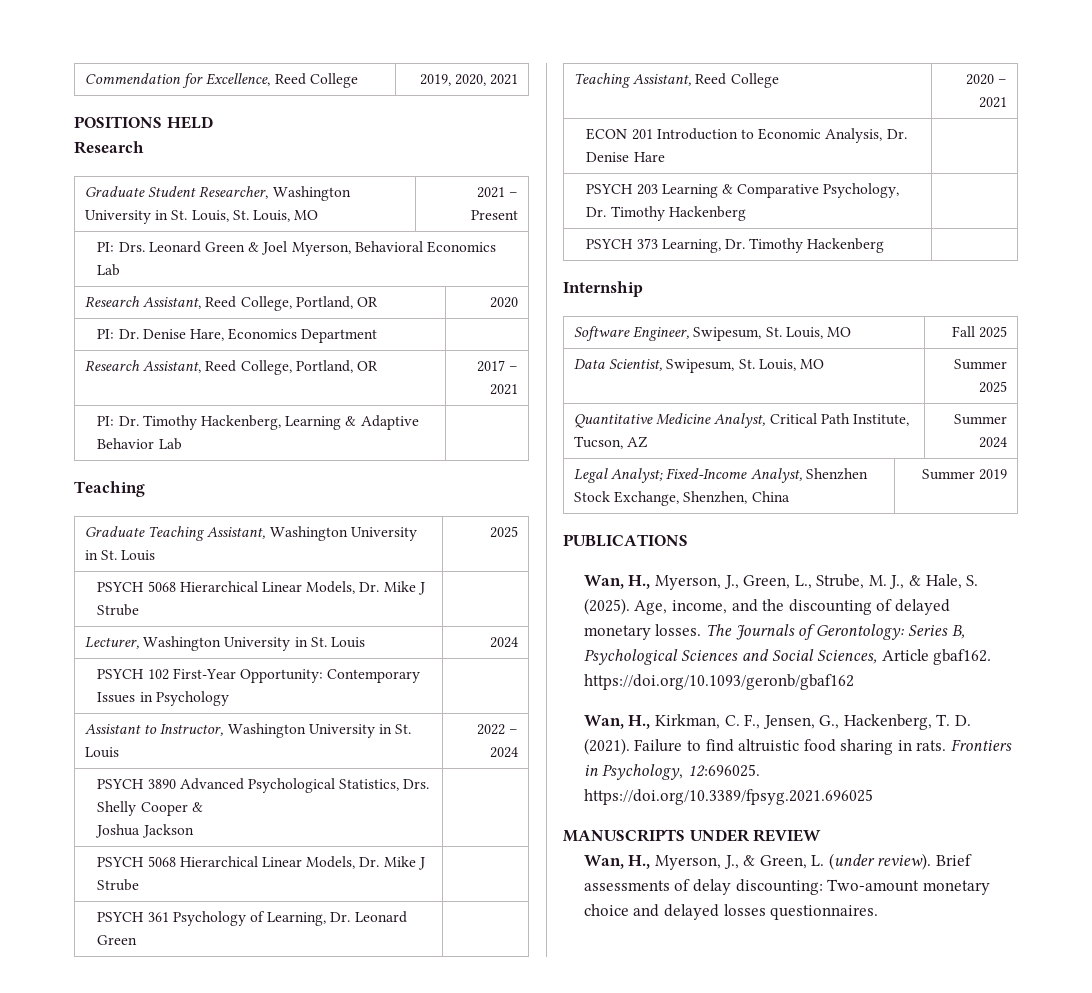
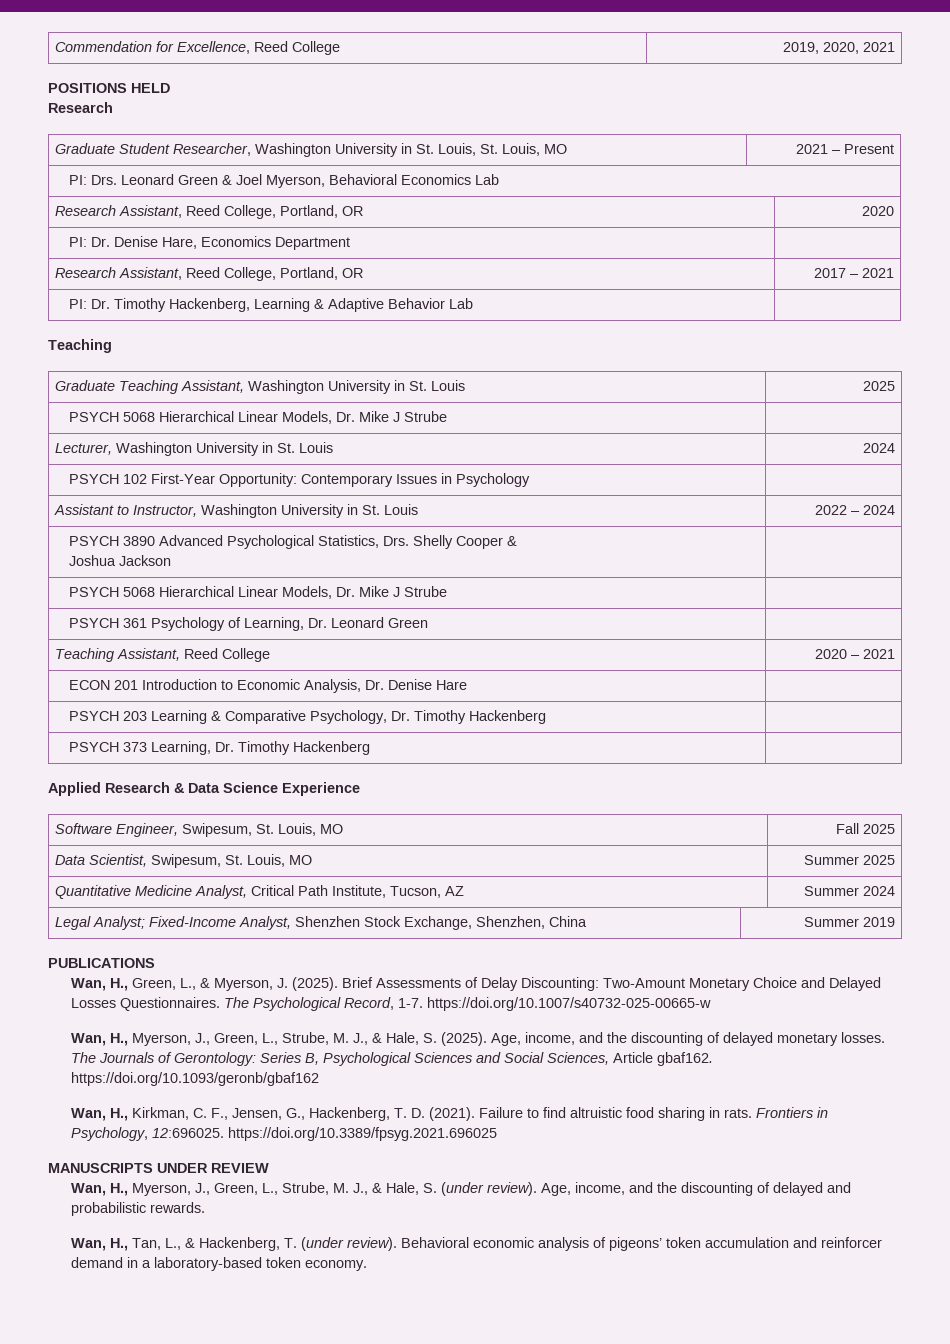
[563,281,643,297] Internship -> [48,782,360,796] Applied Research & Data Science Experience
(688, 540) none -> [71,977,882,991] [71,997,712,1011] // Wan, H., Green, L., & Myerson, J. (2025). Brief Assessments of Delay Discounting: Two-Amount Monetary Choice and Delayed Losses Questionnaires. The Psychological Record, 1-7. https://doi.org/10.1007/s40732-025-00665-w
[743,853,973,870] [583,879,990,895] [583,904,879,920] & Green, L. (under review). Brief assessments of delay discounting: Two-amount monetary choice and delayed losses questionnaires. -> [214,1182,852,1196] [71,1202,206,1216] [71,1237,883,1251] [71,1257,368,1271] Green, L., Strube, M. J., & Hale, S. (under review). Age, income, and the discounting of delayed and probabilistic rewards. // Wan, H., Tan, L., & Hackenberg, T. (under review). Behavioral economic analysis of pigeons’ token accumulation and reinforcer demand in a laboratory-based token economy.

